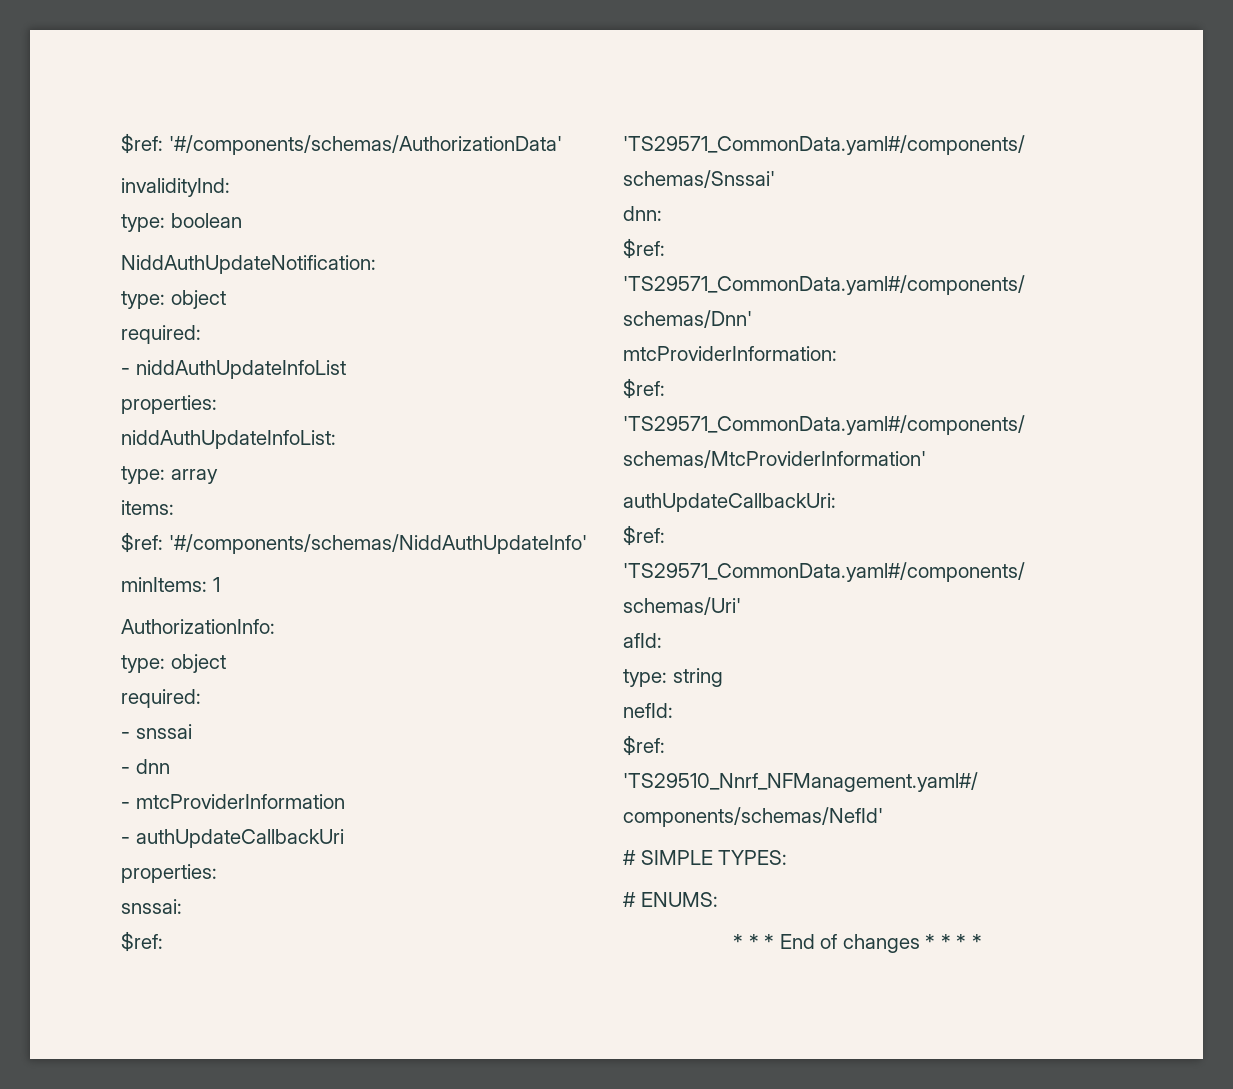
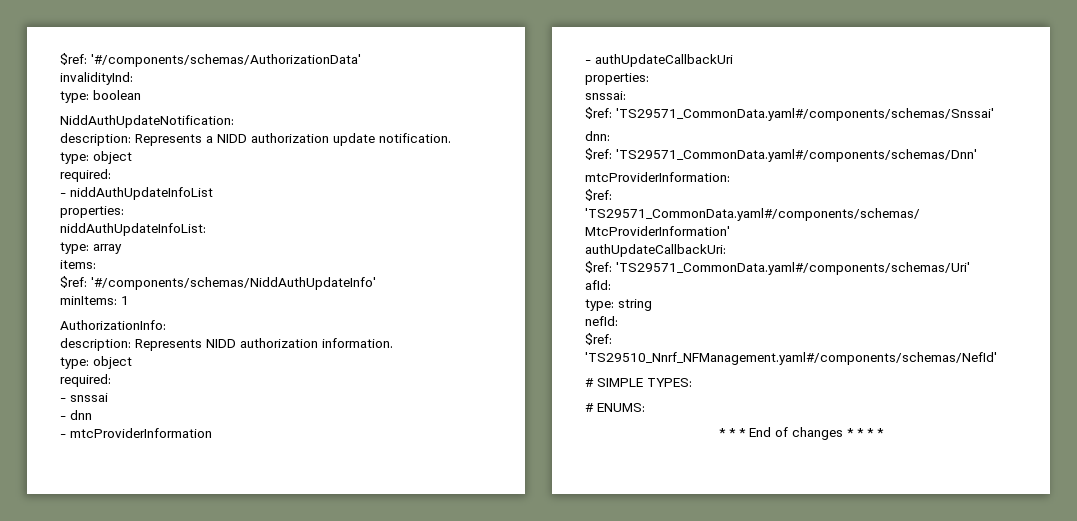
(376, 264) none -> [60,133,451,146] // description: Represents a NIDD authorization update notification.
(275, 626) none -> [60,338,393,351] // description: Represents NIDD authorization information.

